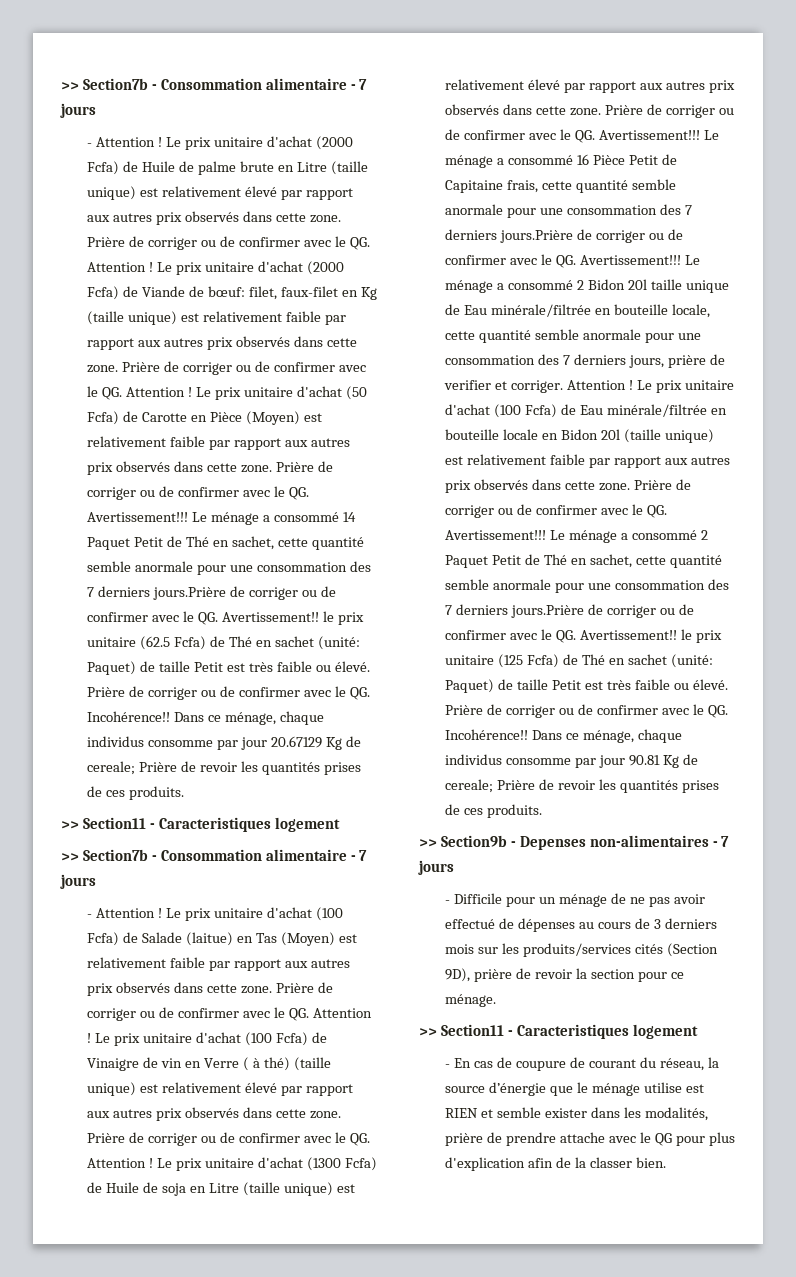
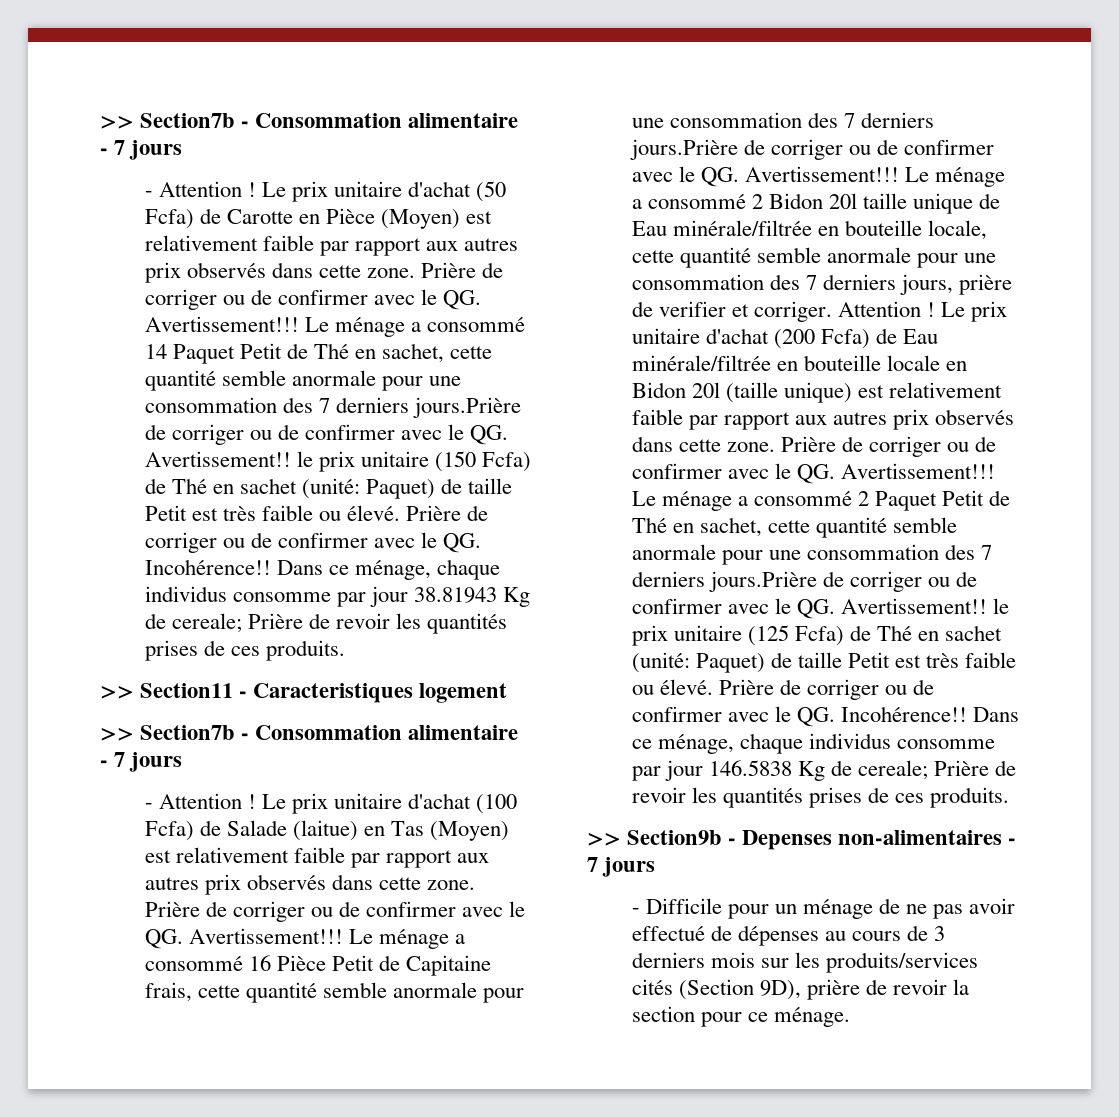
[315,136,353,150] [87,161,368,175] [87,186,353,200] [87,211,341,225] [87,236,370,250] [87,261,344,275] [87,286,377,300] [87,311,346,325] [87,336,357,350] [87,361,366,375] [87,386,342,400] (2000 Fcfa) de Huile de palme brute en Litre (taille unique) est relativement élevé par rapport aux autres prix observés dans cette zone. Prière de corriger ou de confirmer avec le QG. Attention ! Le prix unitaire d'achat (2000 Fcfa) de Viande de bœuf: filet, faux-filet en Kg (taille unique) est relativement faible par rapport aux autres prix observés dans cette zone. Prière de corriger ou de confirmer avec le QG. Attention ! Le prix unitaire d'achat -> (472, 189) none
[140,636,171,650] (62.5 -> [434,451,476,472] (150
[270,736,322,748] 20.67129 -> [413,587,497,603] 38.81943
[312,1008,372,1018] [87,1032,327,1046] [87,1057,331,1071] [87,1082,353,1096] [87,1107,341,1121] [87,1132,370,1146] [87,1157,377,1171] [87,1182,355,1196] [445,79,735,93] [445,104,734,118] [445,129,595,143] Attention ! Le prix unitaire d'achat (100 Fcfa) de Vinaigre de vin en Verre ( à thé) (taille unique) est relativement élevé par rapport aux autres prix observés dans cette zone. Prière de corriger ou de confirmer avec le QG. Attention ! Le prix unitaire d'achat (1300 Fcfa) de Huile de soja en Litre (taille unique) est relativement élevé par rapport aux autres prix observés dans cette zone. Prière de corriger ou de confirmer avec le QG. -> (183, 939) none
[494,404,522,418] (100 -> [773,329,815,349] (200
[628,755,660,766] 90.81 -> [708,760,792,776] 146.5838
[419,1024,698,1039] [445,1057,719,1071] [445,1082,704,1096] [445,1107,708,1121] [445,1132,735,1146] [445,1157,666,1171] // >> Section11 - Caracteristiques logement // - En cas de coupure de courant du réseau, la source d’énergie que le ménage utilise est RIEN et semble exister dans les modalités, prière de prendre attache avec le QG pour plus d'explication afin de la classer bien. -> (850, 1017) none

